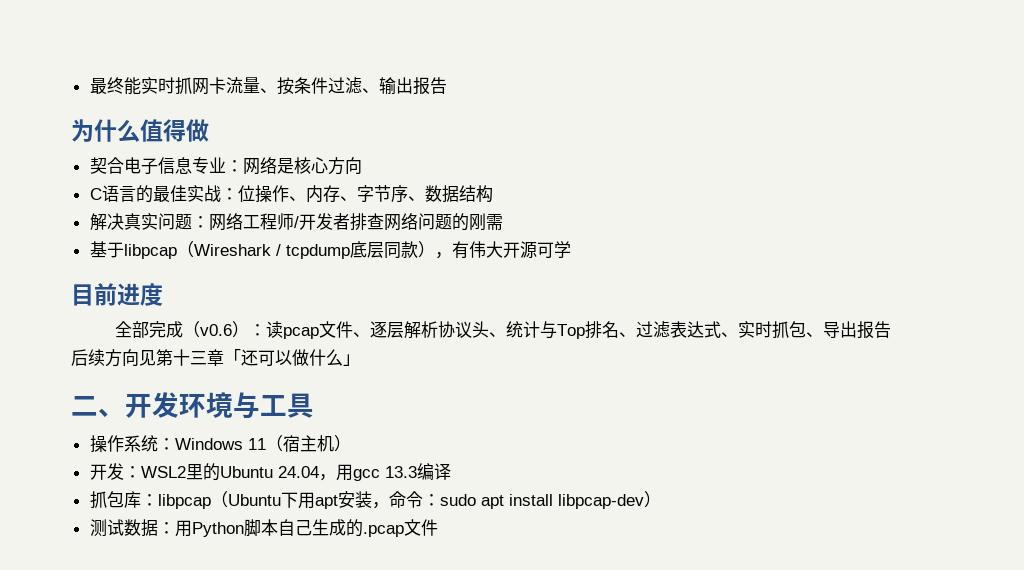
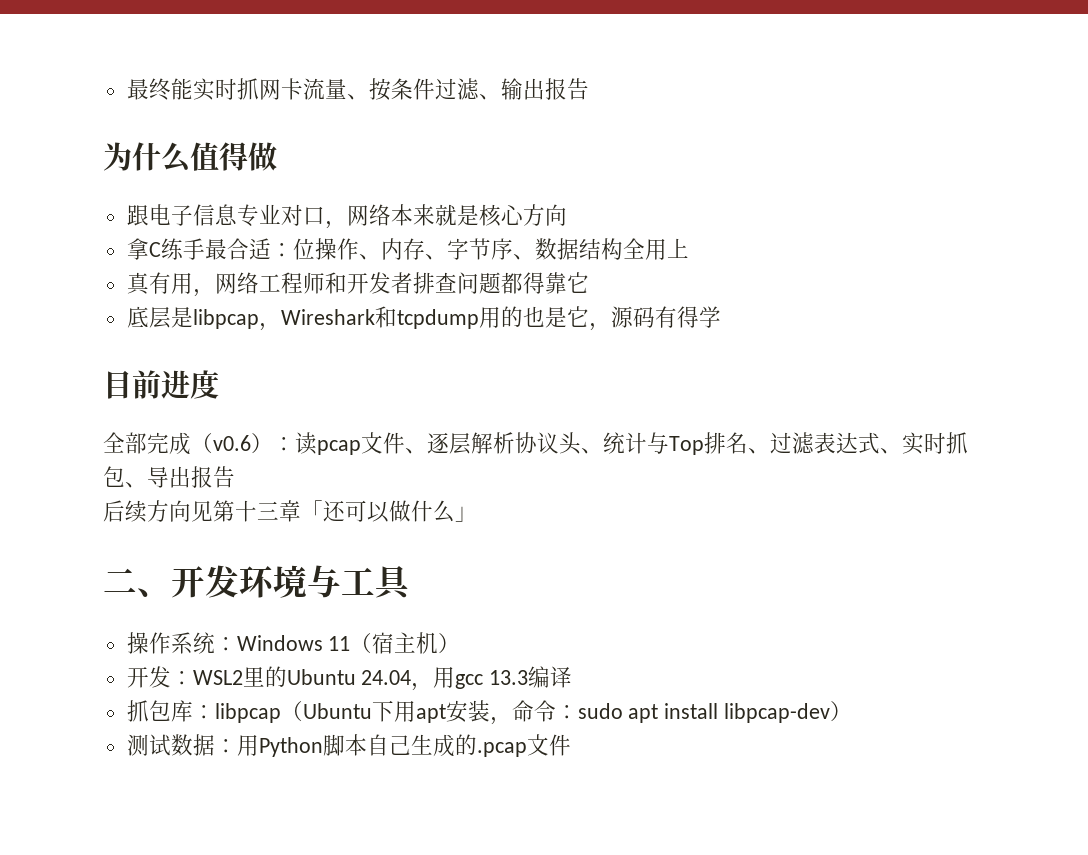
[89,157,124,174] 契合 -> [126,205,149,226] 跟
[225,157,277,175] ：网络 -> [280,204,457,229] 对口，网络本来就
[89,185,221,203] C语言的最佳实战 -> [126,238,271,260] 拿C练手最合适
[89,213,209,231] // 解决真实问题： -> [622,238,689,260] [126,272,215,297] 全用上 // 真有用，
[293,216,299,228] / -> [324,272,347,294] 和
[383,213,503,231] [89,241,554,259] 网络问题的刚需 // 基于libpcap（Wireshark / tcpdump底层同款），有伟大开源可 -> [456,272,589,294] [126,306,699,331] 问题都得靠它 // 底层是libpcap，Wireshark和tcpdump用的也是它，源码有得

